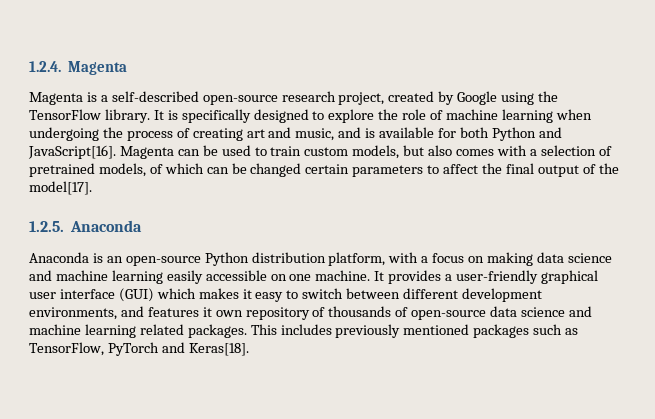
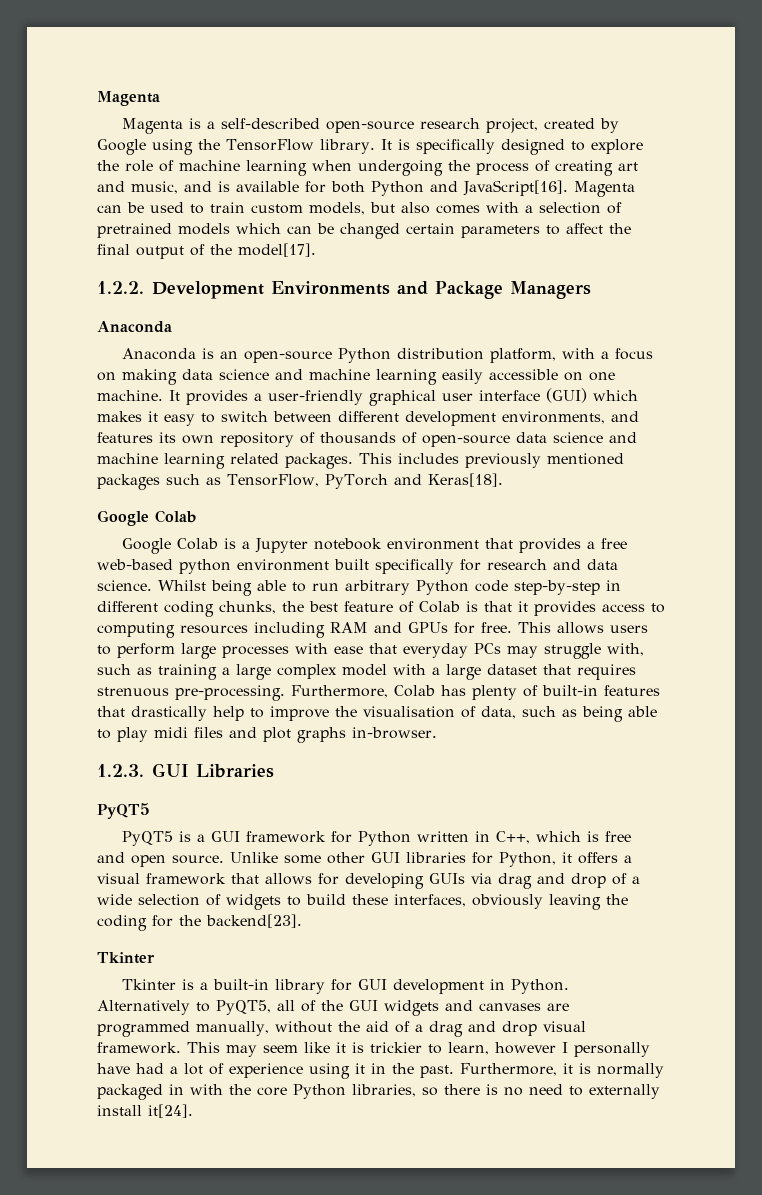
[29,61,61,72] 1.2.4. -> (97, 98) none
[98,163,163,177] models, of -> [178,223,230,235] models
[29,221,64,232] 1.2.5. -> [97,281,591,299] 1.2.2. Development Environments and Package Managers //
[202,307,212,317] it -> [159,432,176,443] its
(249, 349) none -> [97,510,196,526] [122,538,628,554] [97,559,618,574] [97,580,621,596] [97,601,665,617] [97,622,648,638] [97,643,644,659] [97,664,636,680] [97,685,660,701] [97,706,657,722] [97,727,437,743] [97,763,274,778] [97,803,150,819] [122,831,632,846] [97,852,632,867] [97,873,640,889] [97,894,628,910] [97,914,302,931] [97,952,155,964] [122,979,570,994] [97,1000,569,1016] [97,1021,586,1037] [97,1042,650,1057] [97,1063,664,1079] [97,1084,660,1100] [97,1104,193,1118] // Google Colab // Google Colab is a Jupyter notebook environment that provides a free web-based python environment built specifically for research and data science. Whilst being able to run arbitrary Python code step-by-step in different coding chunks, the best feature of Colab is that it provides access to computing resources including RAM and GPUs for free. This allows users to perform large processes with ease that everyday PCs may struggle with, such as training a large complex model with a large dataset that requires strenuous pre-processing. Furthermore, Colab has plenty of built-in features that drastically help to improve the visualisation of data, such as being able to play midi files and plot graphs in-browser. // 1.2.3. GUI Libraries // PyQT5 // PyQT5 is a GUI framework for Python written in C++, which is free and open source. Unlike some other GUI libraries for Python, it offers a visual framework that allows for developing GUIs via drag and drop of a wide selection of widgets to build these interfaces, obviously leaving the coding for the backend[23]. // Tkinter // Tkinter is a built-in library for GUI development in Python. Alternatively to PyQT5, all of the GUI widgets and canvases are programmed manually, without the aid of a drag and drop visual framework. This may seem like it is trickier to learn, however I personally have had a lot of experience using it in the past. Furthermore, it is normally packaged in with the core Python libraries, so there is no need to externally install it[24].

